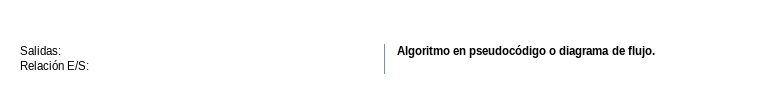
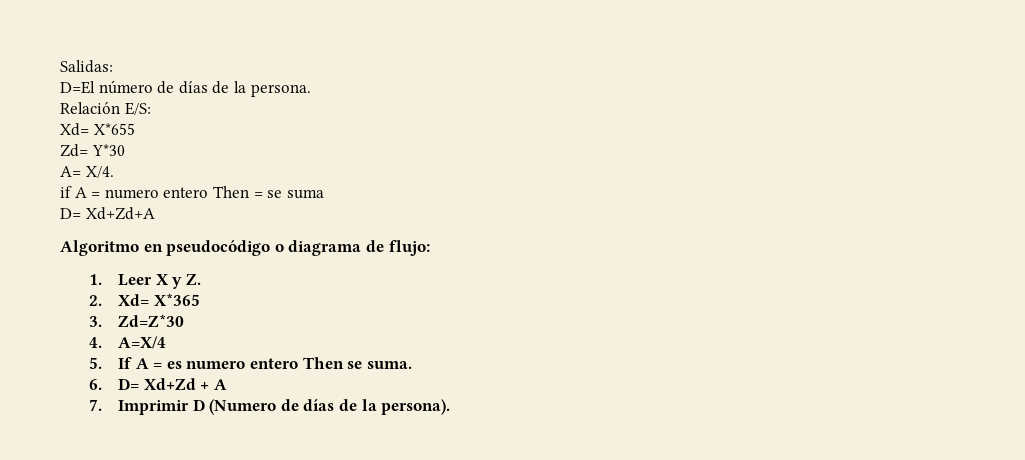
[20,60,90,70] Relación E/S: -> [60,80,311,97] [60,102,151,115] [60,123,135,136] [60,144,125,157] [60,166,114,178] [60,186,324,199] [60,207,155,220] D=El número de días de la persona. // Relación E/S: // Xd= X*655 // Zd= Y*30 // A= X/4. // if A = numero entero Then = se suma // D= Xd+Zd+A
[627,46,655,58] flujo. -> [388,240,430,256] [89,273,201,289] [89,293,200,306] [89,314,185,327] [89,336,167,349] [89,357,412,369] [89,378,227,390] [89,399,451,415] flujo: // 1. Leer X y Z. // 2. Xd= X*365 // 3. Zd=Z*30 // 4. A=X/4 // 5. If A = es numero entero Then se suma. // 6. D= Xd+Zd + A // 7. Imprimir D (Numero de días de la persona).

